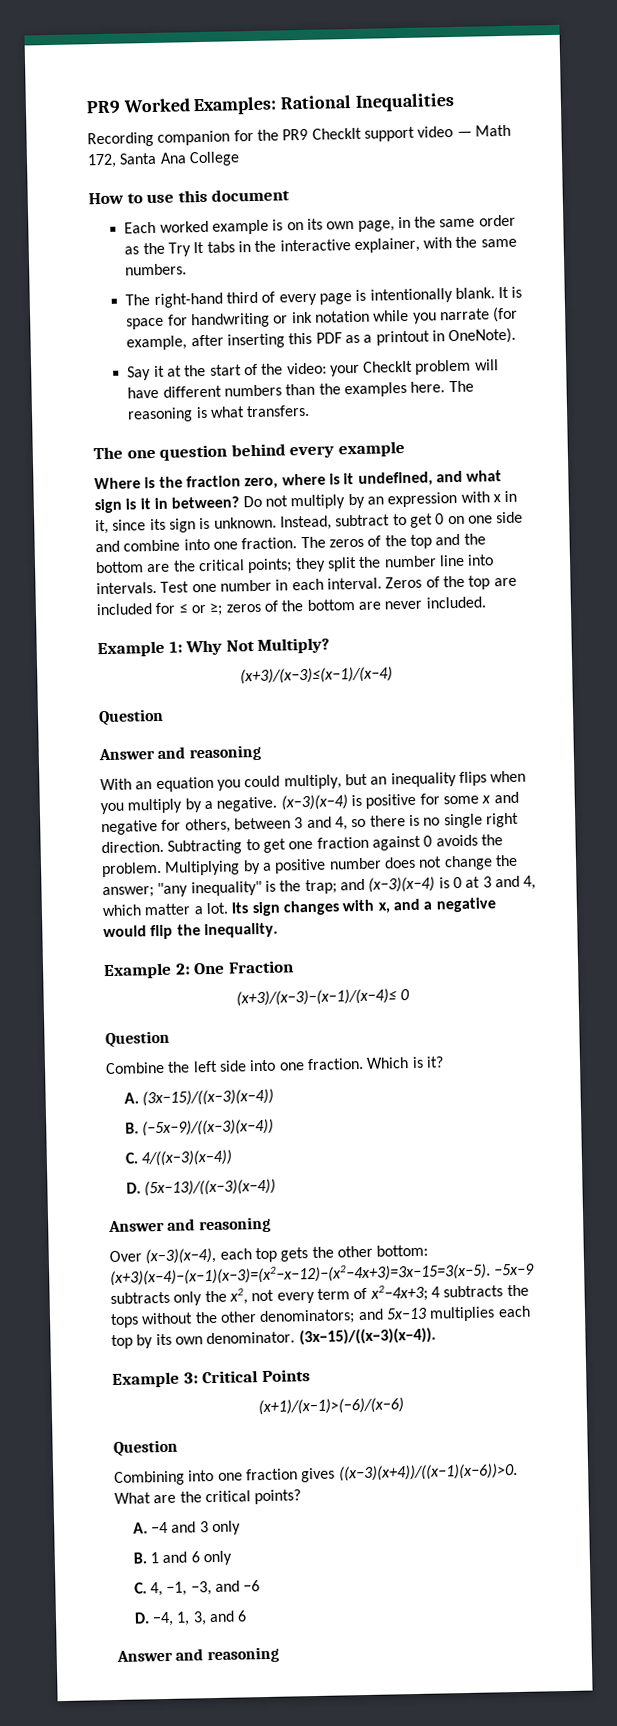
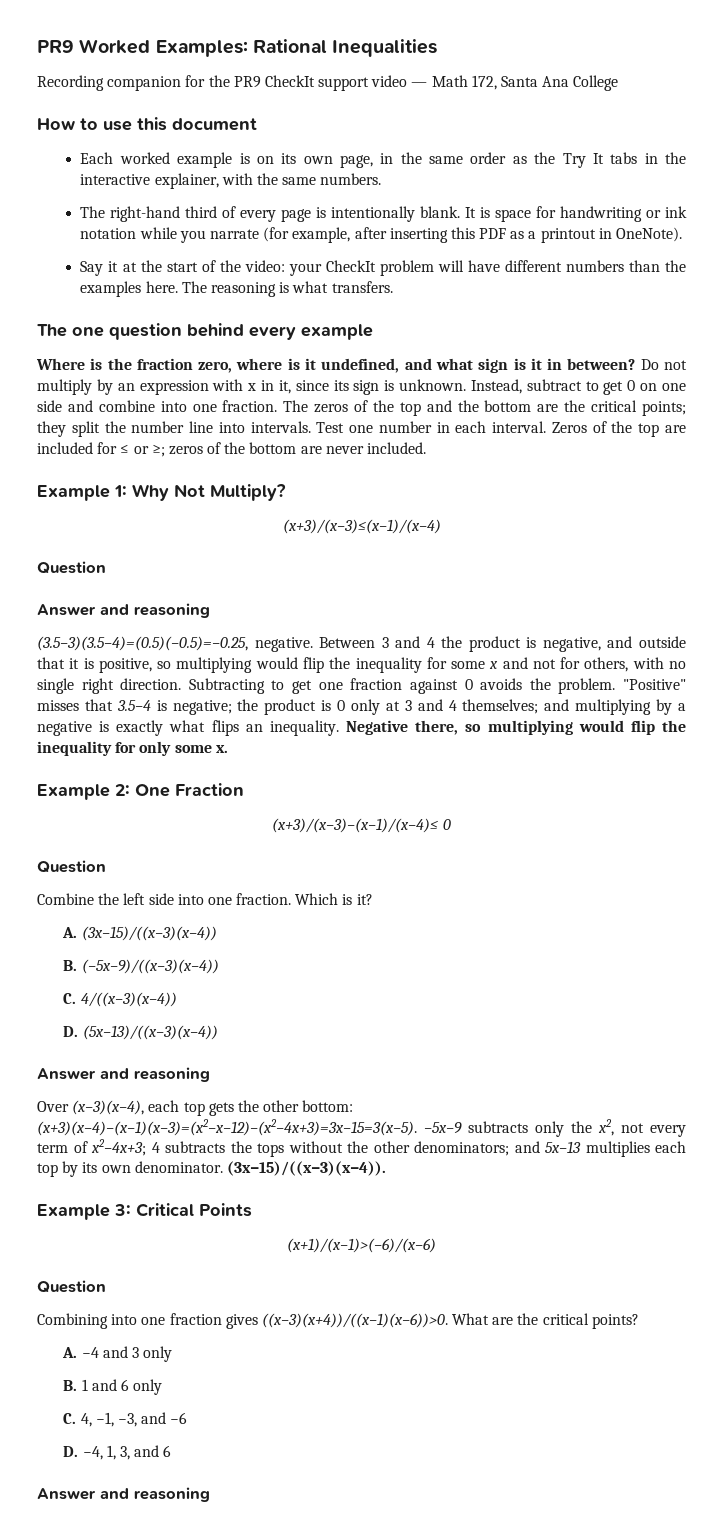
[100,770,527,793] [100,793,417,815] With an equation you could multiply, but an inequality flips when you multiply by a negative. (x−3)(x−4) is positive -> [37,636,686,652] [37,657,422,673] (3.5−3)(3.5−4)=(0.5)(−0.5)=−0.25, negative. Between 3 and 4 the product is negative, and outside that it is positive, so multiplying would flip the inequality
[101,820,158,836] negative -> [532,659,556,669] not
[233,814,420,831] between 3 and 4, so there is -> [632,657,664,669] with
[164,854,518,876] [102,876,436,899] Multiplying by a positive number does not change the answer; "any inequality" is the trap; and (x−3)(x−4) -> [623,679,687,690] [37,699,317,715] "Positive" misses that 3.5−4 is negative; the product
(462, 882) none -> [351,699,381,715] only
[523,875,537,890] [102,897,496,917] [103,922,278,940] 4, which matter a lot. Its sign changes with x, and a negative would flip the inequality. -> [448,699,687,715] [37,720,686,736] [37,741,228,756] 4 themselves; and multiplying by a negative is exactly what flips an inequality. Negative there, so multiplying would flip the inequality for only some x.

